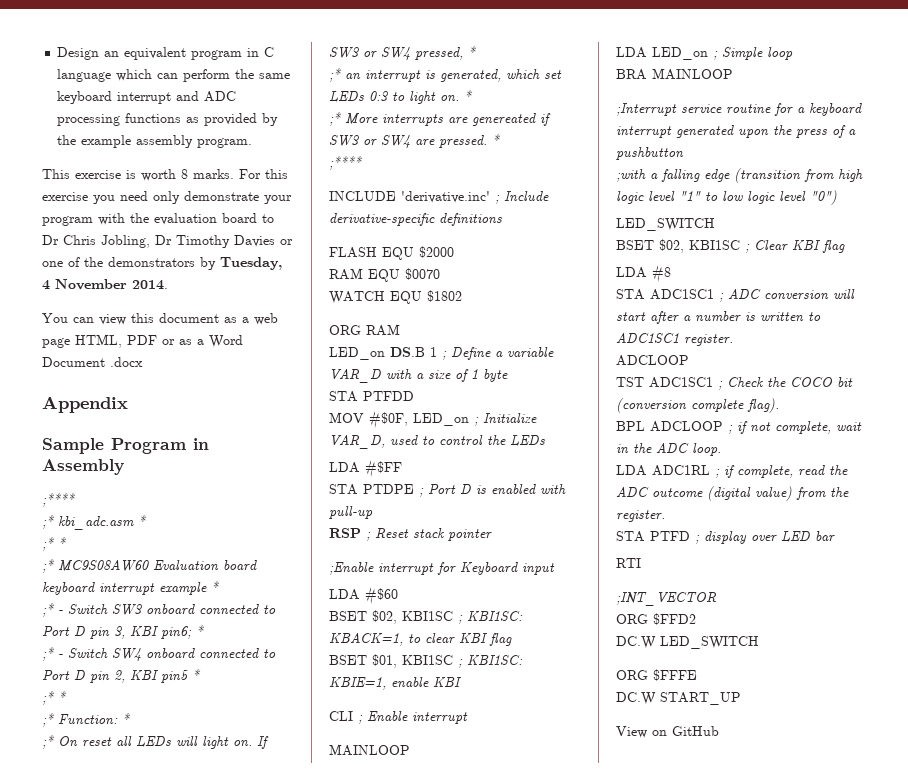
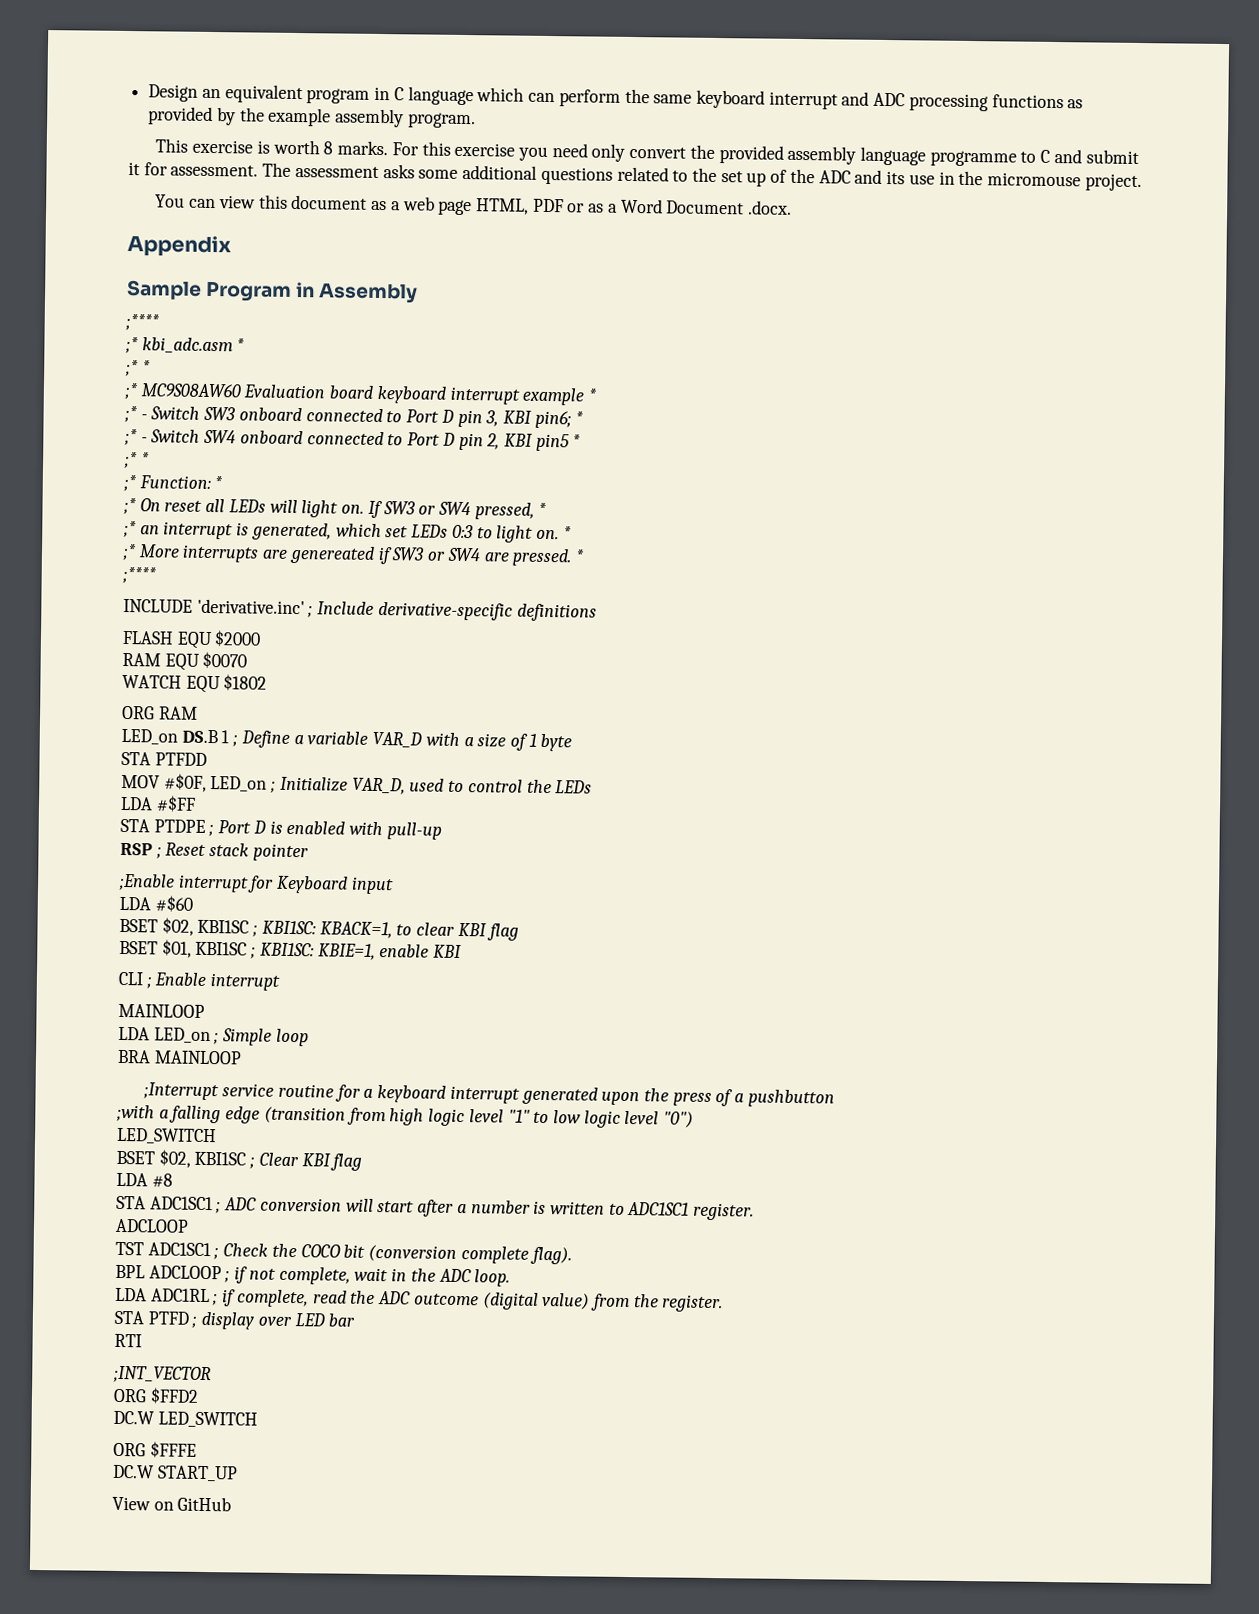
[184,191,292,204] [42,213,274,226] [42,235,293,248] [42,257,282,270] [42,279,168,290] demonstrate your program with the evaluation board to Dr Chris Jobling, Dr Timothy Davies or one of the demonstrators by Tuesday, 4 November 2014. -> [629,144,1139,167] [128,162,1142,192] convert the provided assembly language programme to C and submit it for assessment. The assessment asks some additional questions related to the set up of the ADC and its use in the micromouse project.
[110,357,143,367] .docx -> [748,200,793,215] .docx.

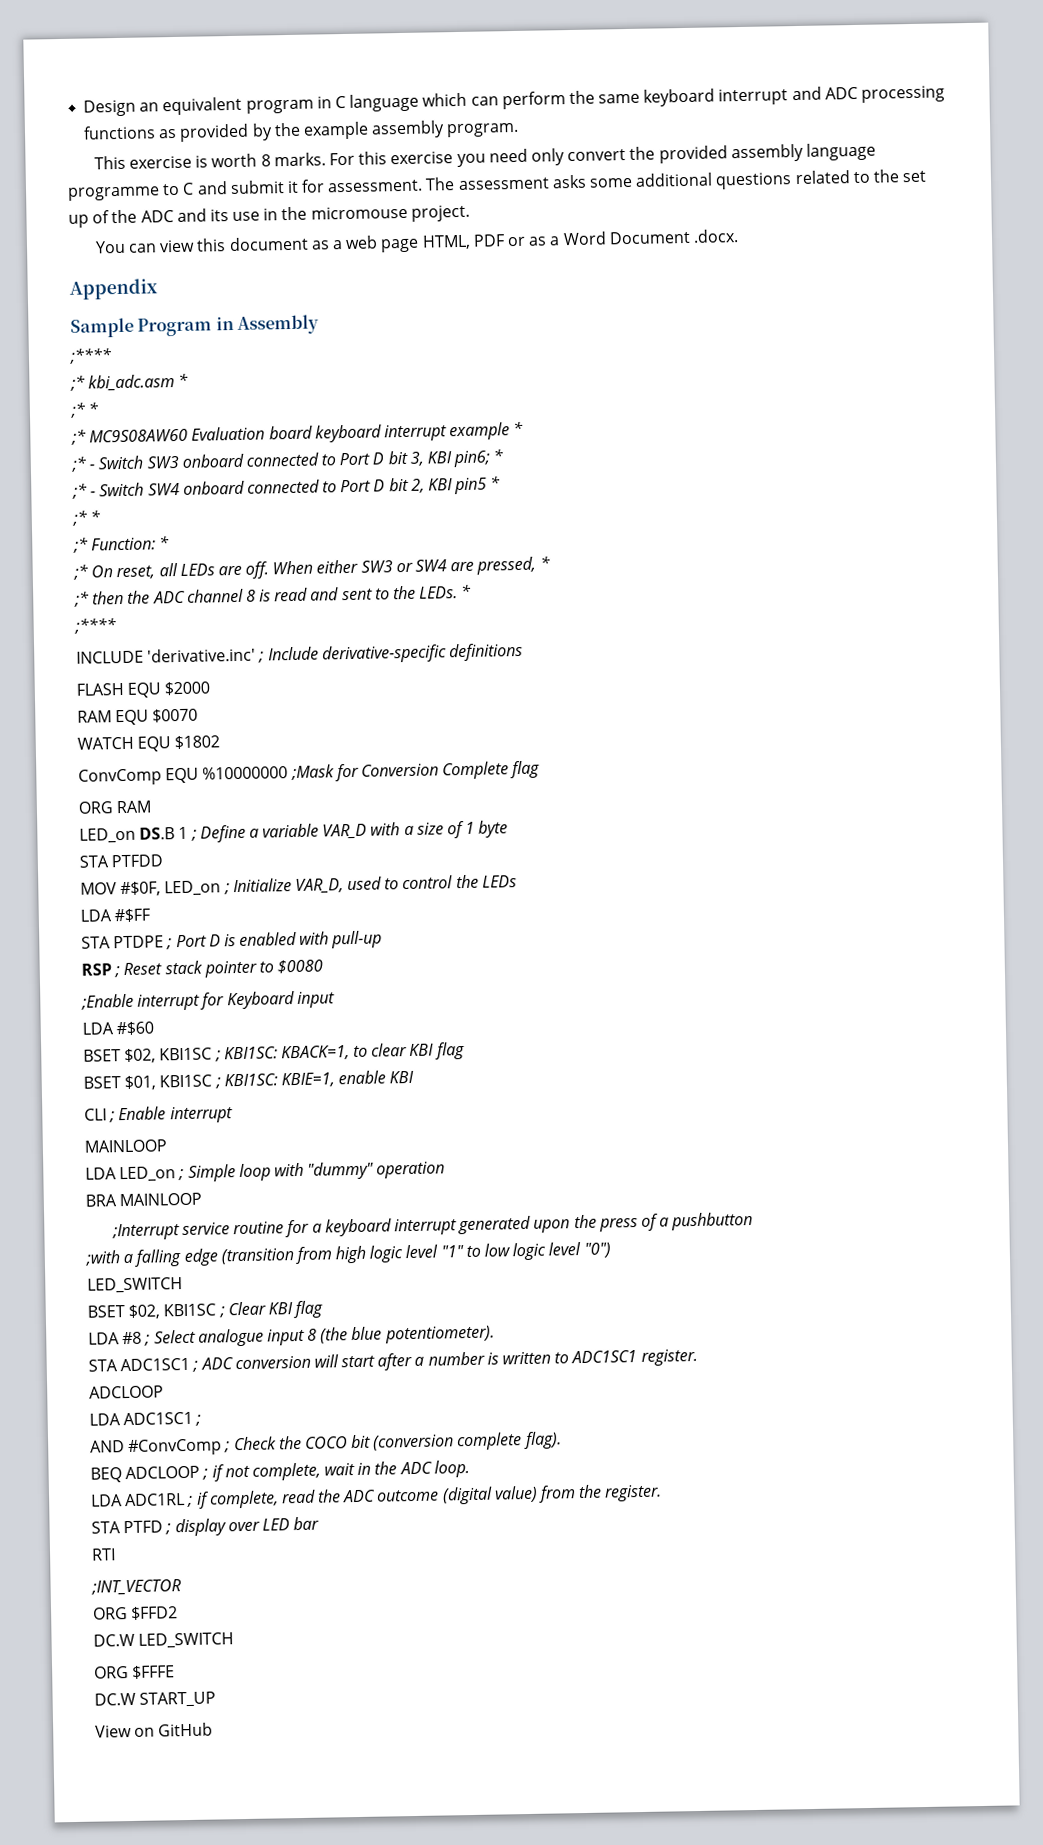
[457,409,483,428] pin -> [387,450,408,465] bit
[458,432,484,451] pin -> [388,477,409,492] bit
[164,500,203,512] reset -> [116,565,156,580] reset,
[269,499,471,519] will light on. If SW3 or SW4 -> [217,559,475,579] are off. When either SW3 or SW4 are
[139,521,572,543] [122,543,573,567] an interrupt is generated, which set LEDs 0:3 to light on. * // ;* More interrupts are genereated if SW3 or SW4 are pressed. -> [92,585,459,605] then the ADC channel 8 is read and sent to the LEDs.
(268, 682) none -> [78,760,541,786] // ConvComp EQU %10000000 ;Mask for Conversion Complete flag
(309, 852) none -> [258,959,324,974] to $0080
(309, 1037) none -> [273,1161,446,1180] with "dummy" operation
(173, 1180) none -> [144,1325,495,1347] ; Select analogue input 8 (the blue potentiometer).
[115,1241,220,1260] TST ADC1SC1 ; -> [89,1411,202,1426] [90,1438,231,1457] LDA ADC1SC1 ; // AND #ConvComp ;
[115,1264,145,1279] BPL -> [90,1467,122,1483] BEQ

